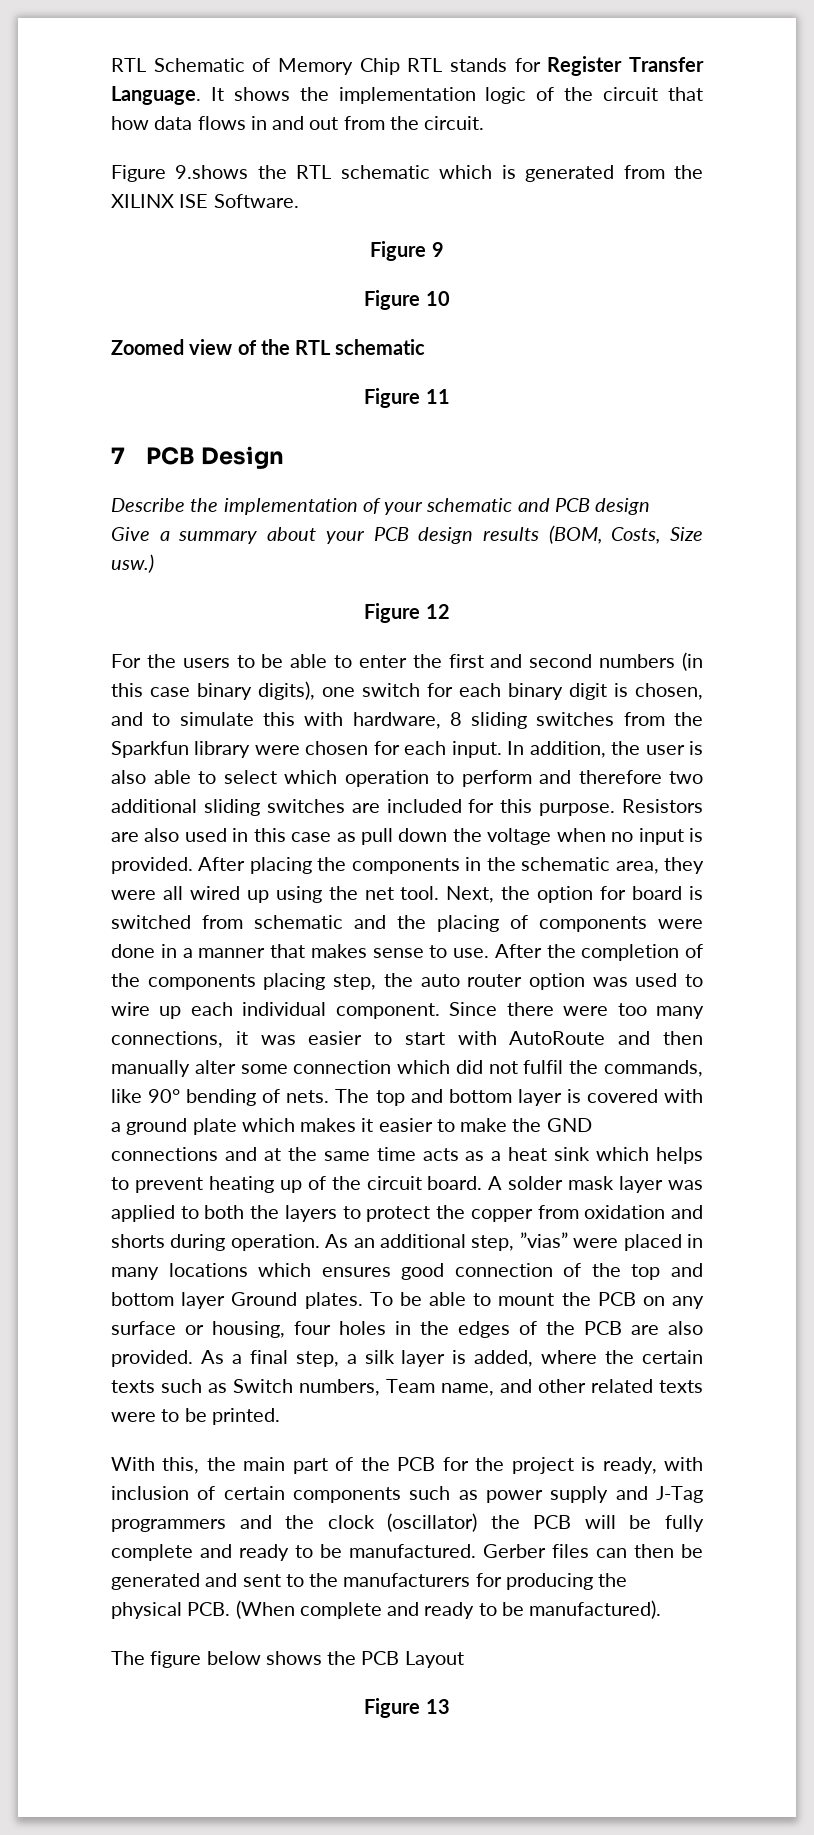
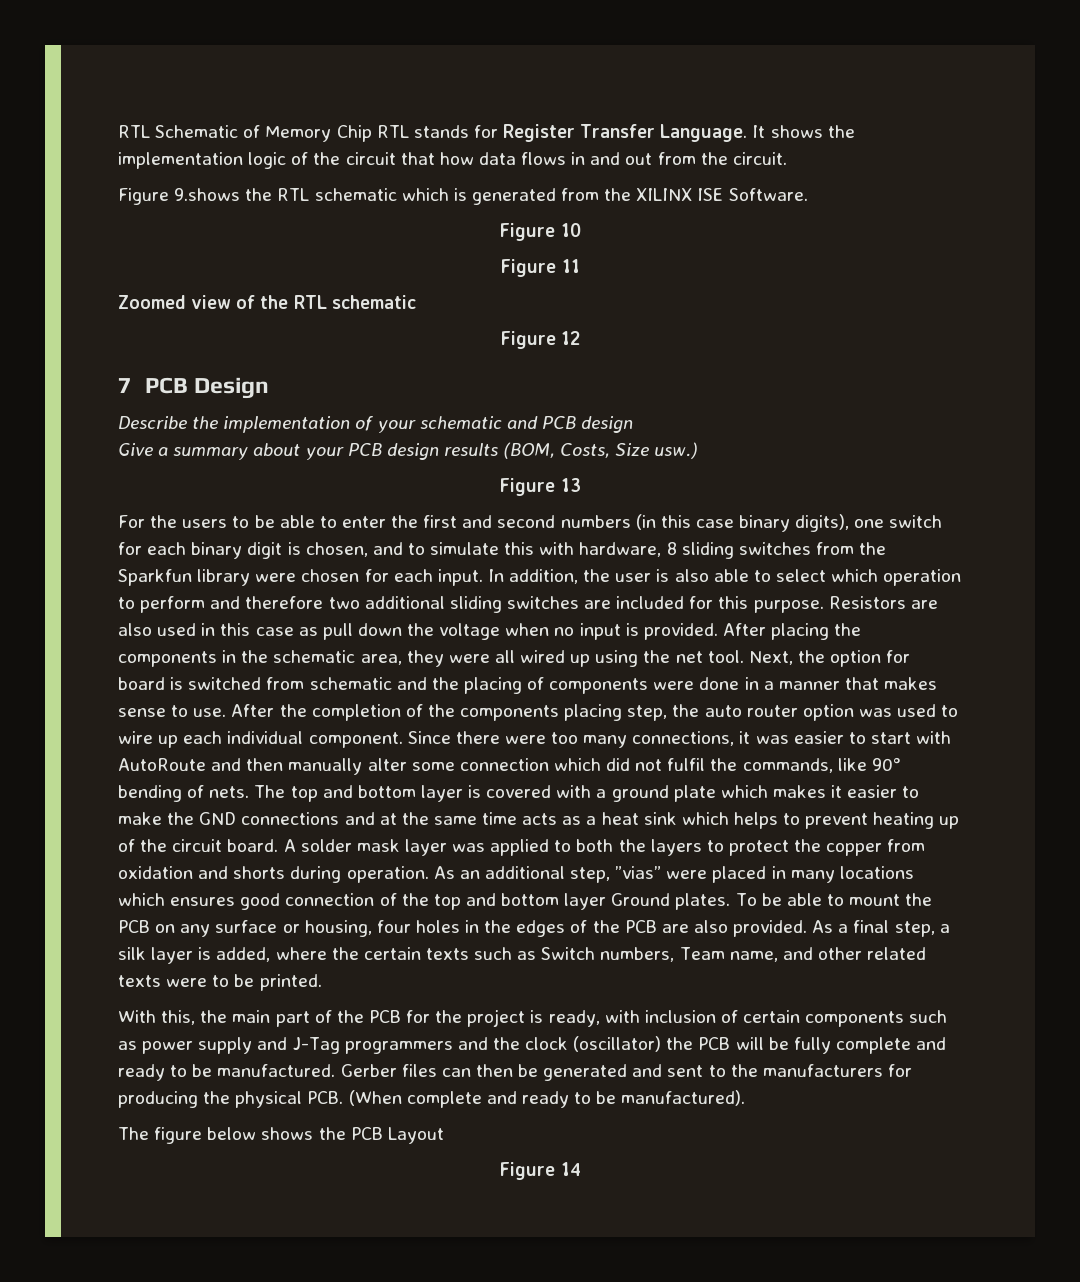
[431,242,444,257] [364,290,450,310] 9 // Figure 10 -> [560,223,581,237] [500,259,580,277] 10 // Figure 11
[425,389,450,404] 11 -> [561,331,581,345] 12
[425,604,450,619] 12 -> [560,478,581,492] 13
[425,1699,450,1714] 13 -> [560,1162,581,1176] 14

